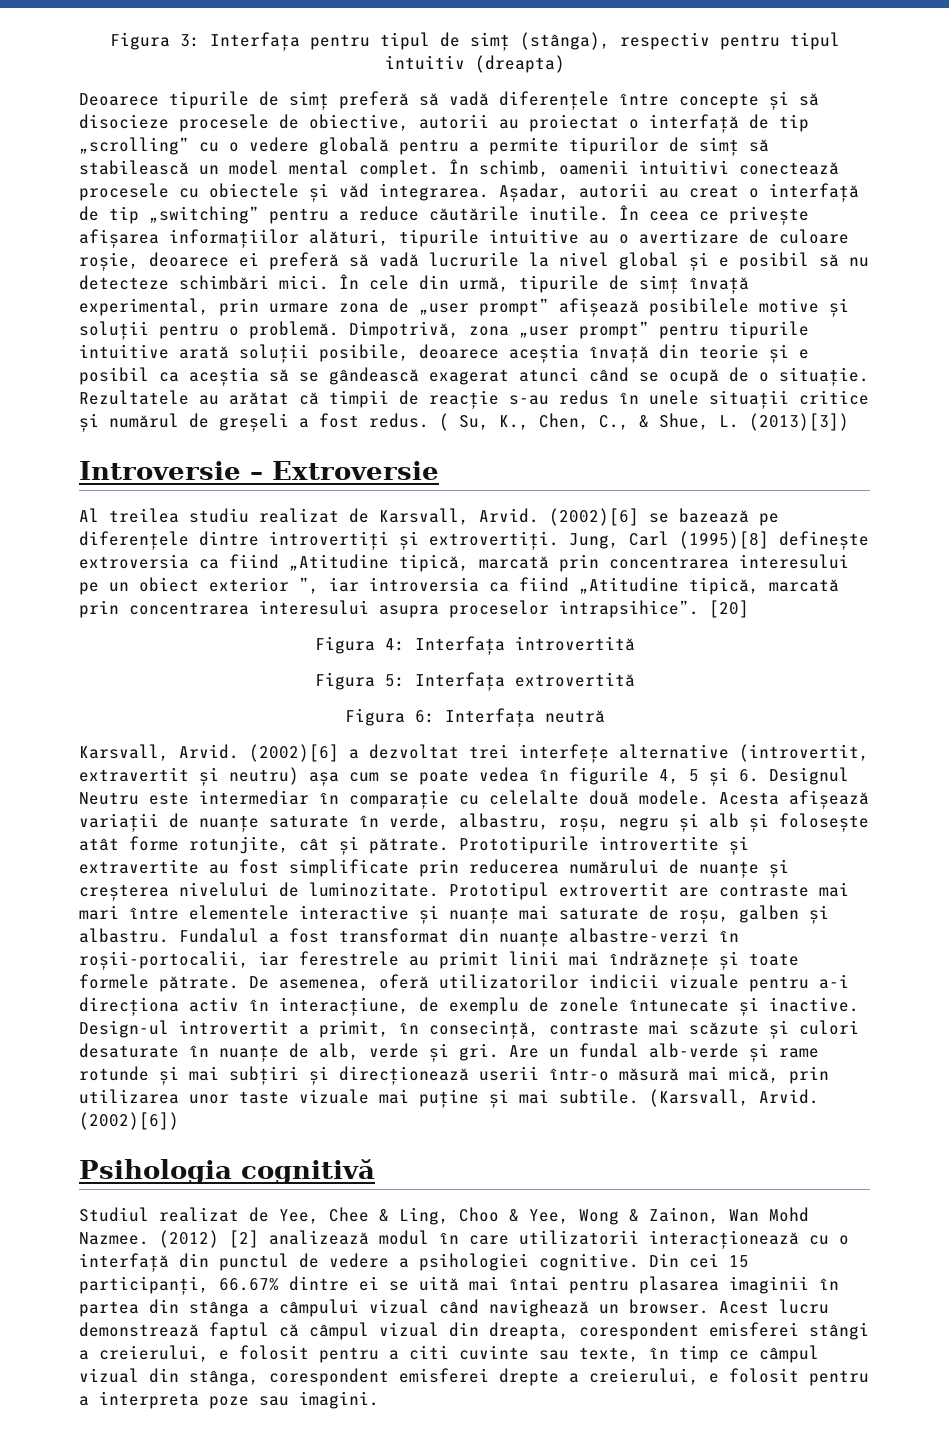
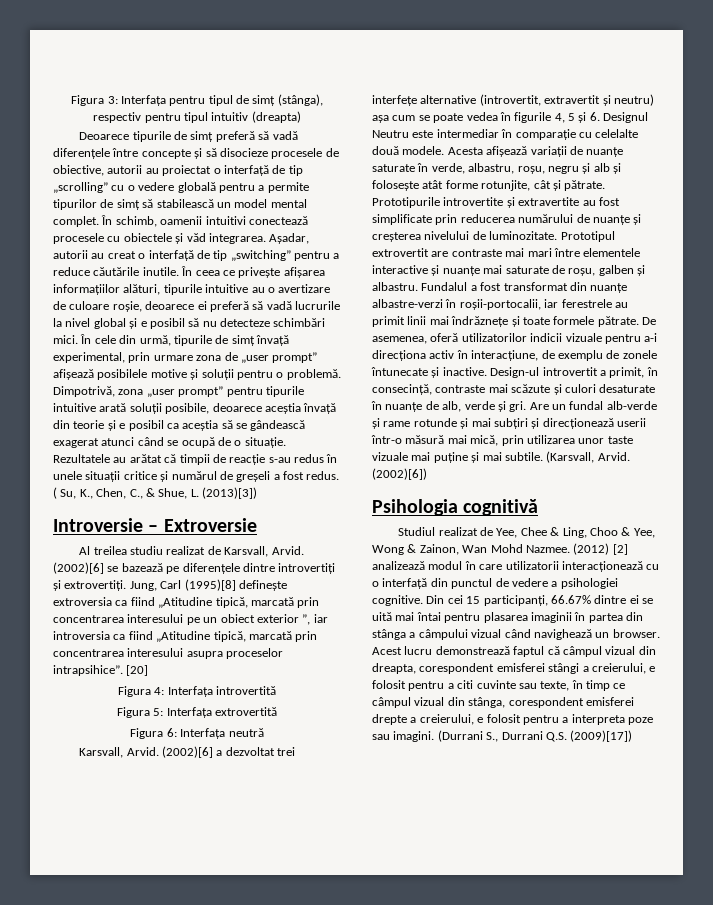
(379, 1400) none -> [437,730,633,742] (Durrani S., Durrani Q.S. (2009)[17])

